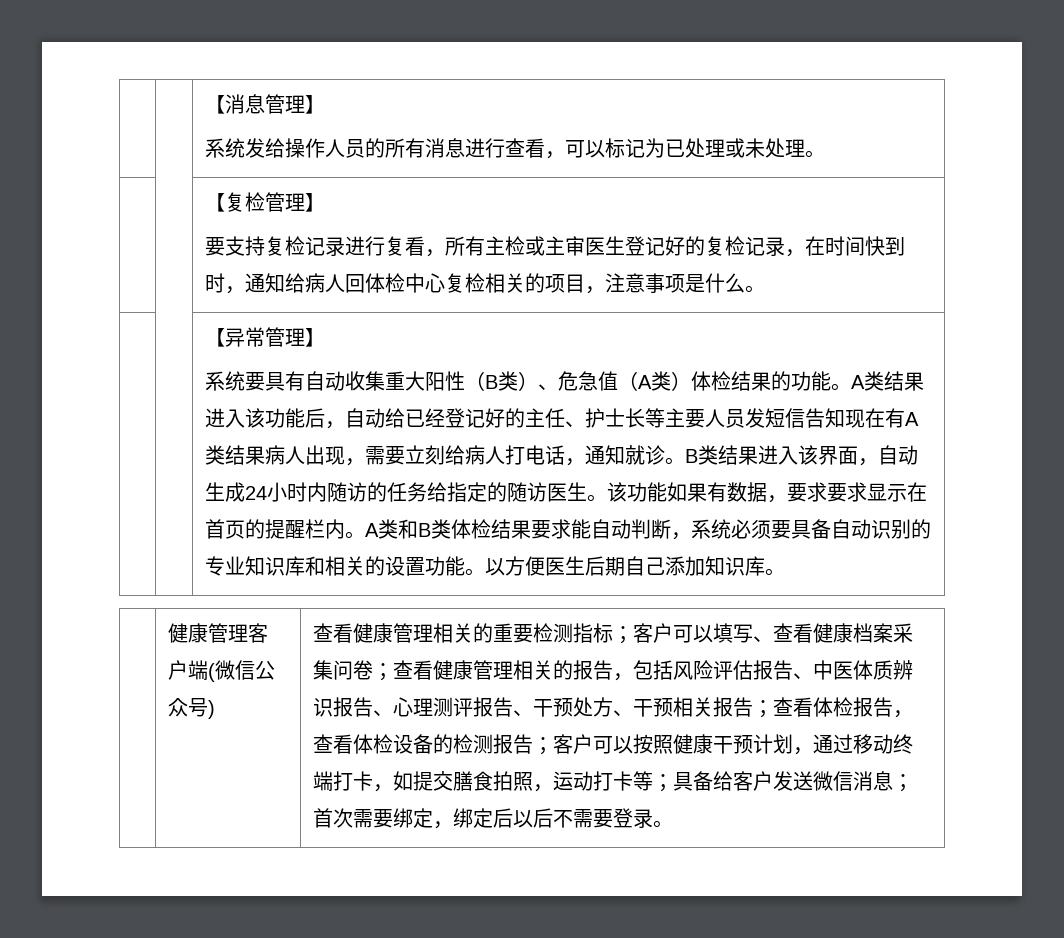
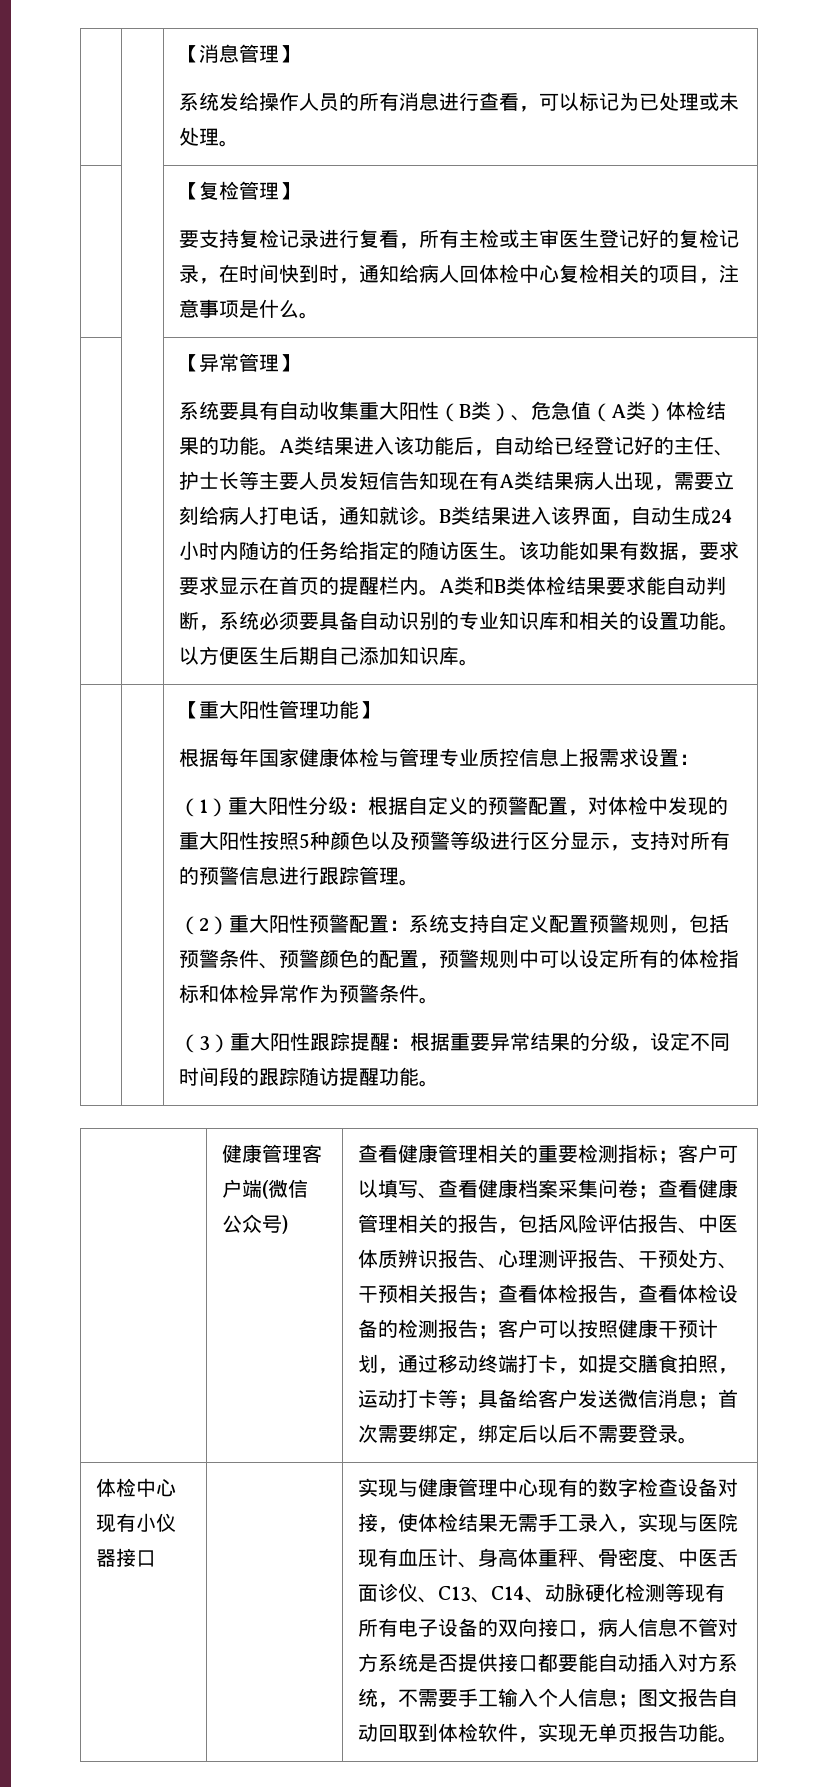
(786, 572) none -> [178,700,379,719] [178,748,699,767] [178,796,728,817] [178,831,730,851] [178,866,419,886] [178,914,729,935] [178,949,739,969] [178,984,439,1004] [178,1032,730,1053] [178,1067,439,1087] // | | 【重大阳性管理功能】 // 根据每年国家健康体检与管理专业质控信息上报需求设置： // （1）重大阳性分级：根据自定义的预警配置，对体检中发现的重大阳性按照5种颜色以及预警等级进行区分显示，支持对所有的预警信息进行跟踪管理。 // （2）重大阳性预警配置：系统支持自定义配置预警规则，包括预警条件、预警颜色的配置，预警规则中可以设定所有的体检指标和体检异常作为预警条件。 // （3）重大阳性跟踪提醒：根据重要异常结果的分级，设定不同时间段的跟踪随访提醒功能。
(674, 824) none -> [95,1478,176,1497] [95,1513,176,1533] [95,1548,156,1567] [357,1478,738,1498] [357,1513,738,1533] [357,1548,738,1568] [357,1583,725,1603] [357,1618,738,1638] [357,1653,738,1672] [357,1688,738,1708] [357,1723,738,1743] // 体检中心现有小仪器接口 | | 实现与健康管理中心现有的数字检查设备对接，使体检结果无需手工录入，实现与医院现有血压计、身高体重秤、骨密度、中医舌面诊仪、C13、C14、动脉硬化检测等现有所有电子设备的双向接口，病人信息不管对方系统是否提供接口都要能自动插入对方系统，不需要手工输入个人信息；图文报告自动回取到体检软件，实现无单页报告功能。

